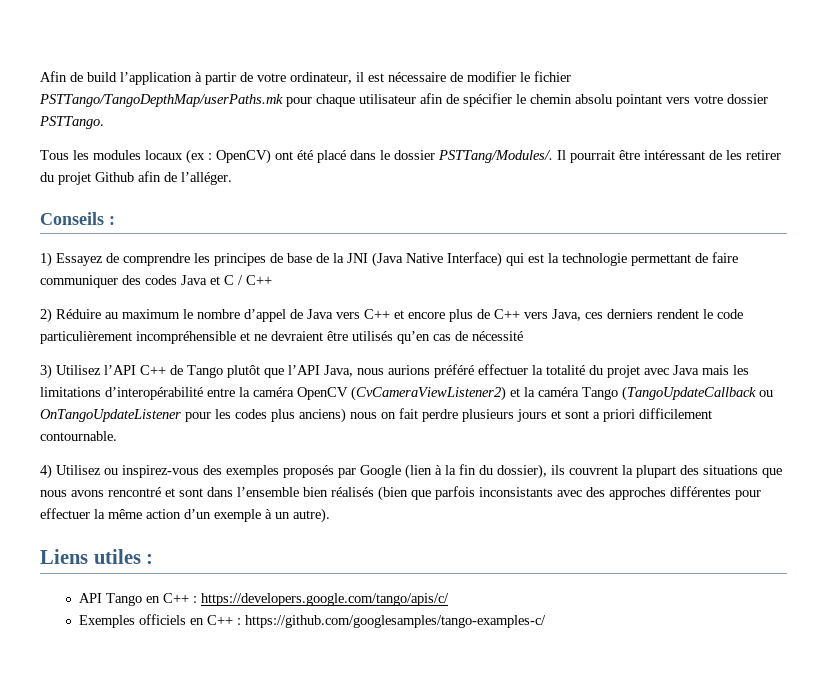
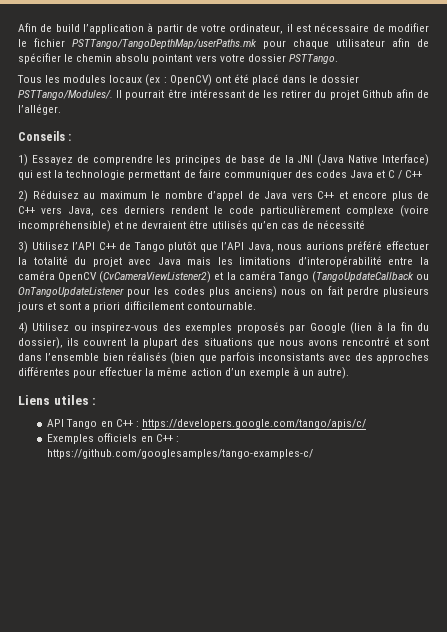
[438,150,553,163] PSTTang/Modules/. -> [18,90,113,100] PSTTango/Modules/.
[56,309,101,319] Réduire -> [32,190,79,199] Réduisez
[136,331,236,344] incompréhensible -> [346,205,429,217] [18,220,111,232] complexe (voire incompréhensible)

